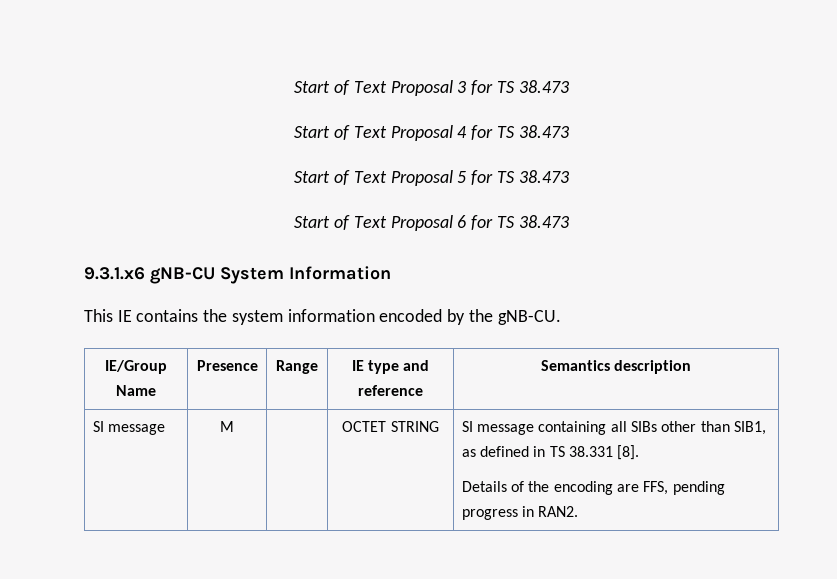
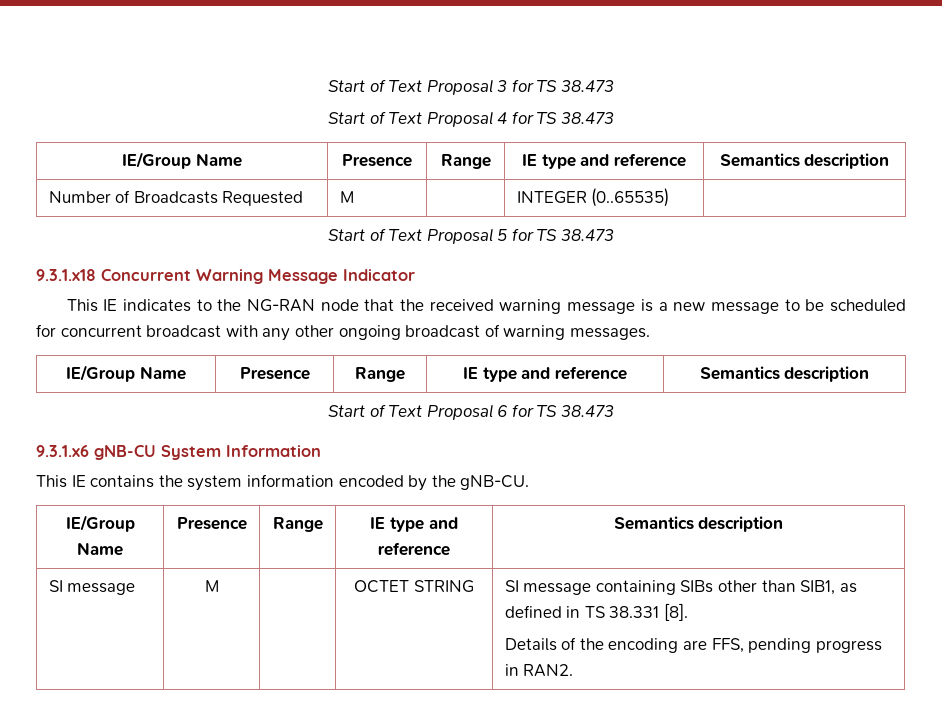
(569, 131) none -> [122,152,242,169] [342,154,412,167] [440,154,491,169] [522,153,686,169] [719,153,890,169] [48,190,304,206] [339,191,354,203] [516,188,670,207] // IE/Group Name | Presence | Range | IE type and reference | Semantics description // Number of Broadcasts Requested | M | | INTEGER (0..65535) |
(569, 176) none -> [36,269,415,284] [66,299,906,314] [36,324,650,341] [66,365,186,382] [239,367,310,380] [355,367,405,382] [463,366,627,382] [699,366,870,382] // 9.3.1.x18 Concurrent Warning Message Indicator // This IE indicates to the NG-RAN node that the received warning message is a new message to be scheduled for concurrent broadcast with any other ongoing broadcast of warning messages. // IE/Group Name | Presence | Range | IE type and reference | Semantics description
[610,421,627,432] all -> (676, 587) none

